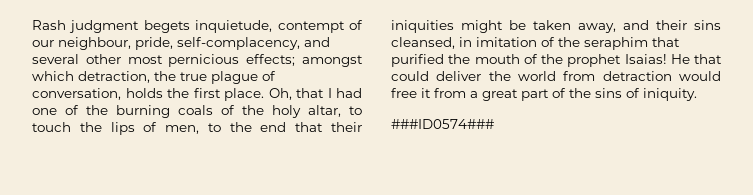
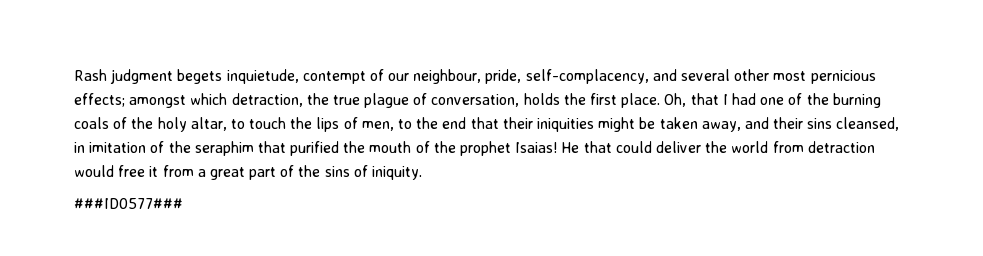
[391,119,494,129] ###ID0574### -> [74,198,183,209] ###ID0577###

